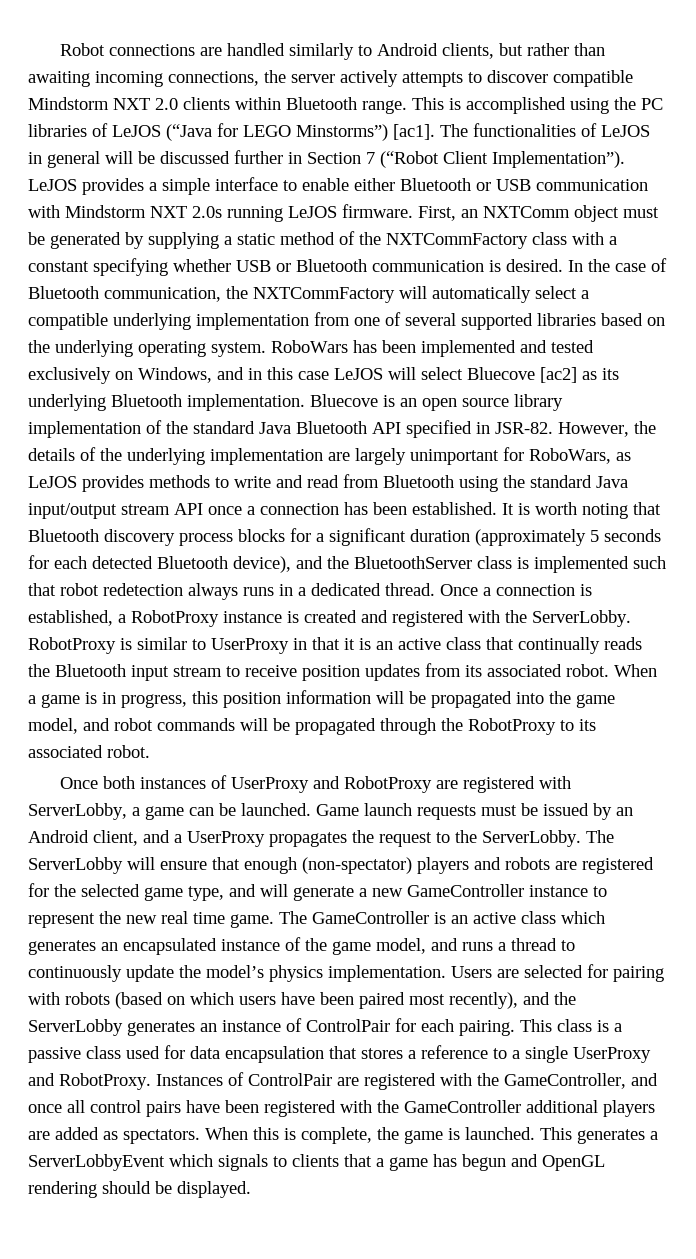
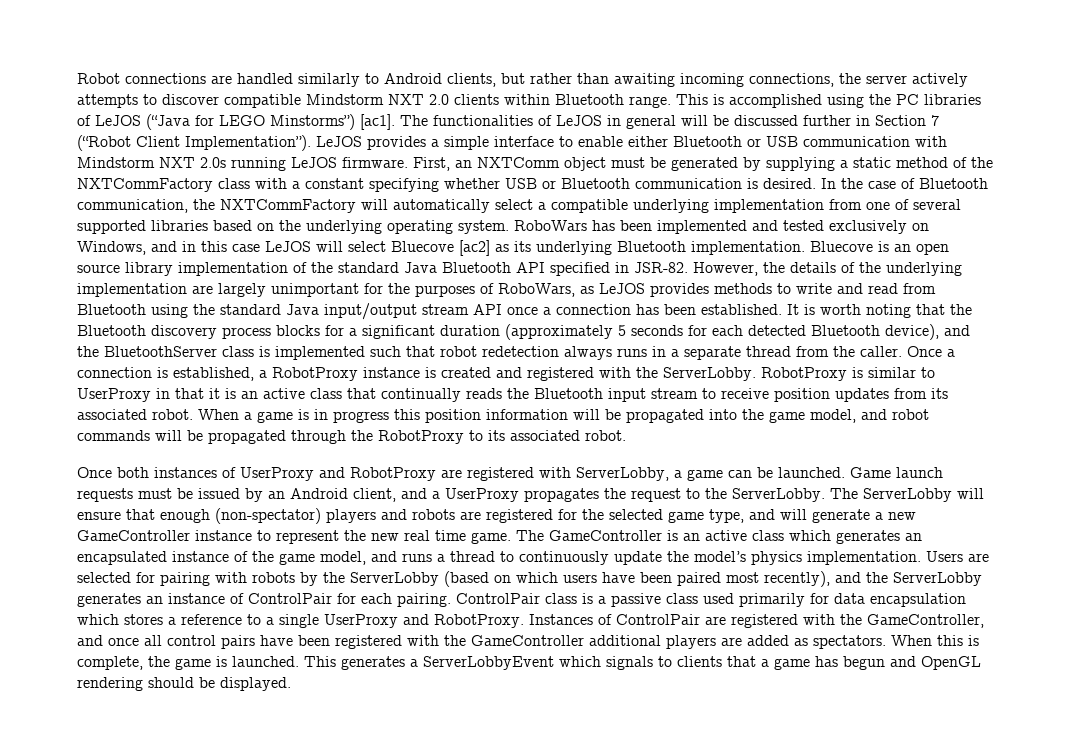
(524, 454) none -> [388,283,494,297] the purposes of
(661, 508) none -> [950,304,972,315] the
[311,583,435,596] dedicated thread. -> [684,346,902,360] separate thread from the caller.
[121,694,187,708] progress, -> [333,411,389,423] progress
(110, 998) none -> [300,572,439,586] by the ServerLobby
[520,1019,552,1032] This -> [456,593,540,604] ControlPair
(160, 1052) none -> [739,593,805,607] primarily
[329,1046,357,1059] that -> [77,614,119,625] which

